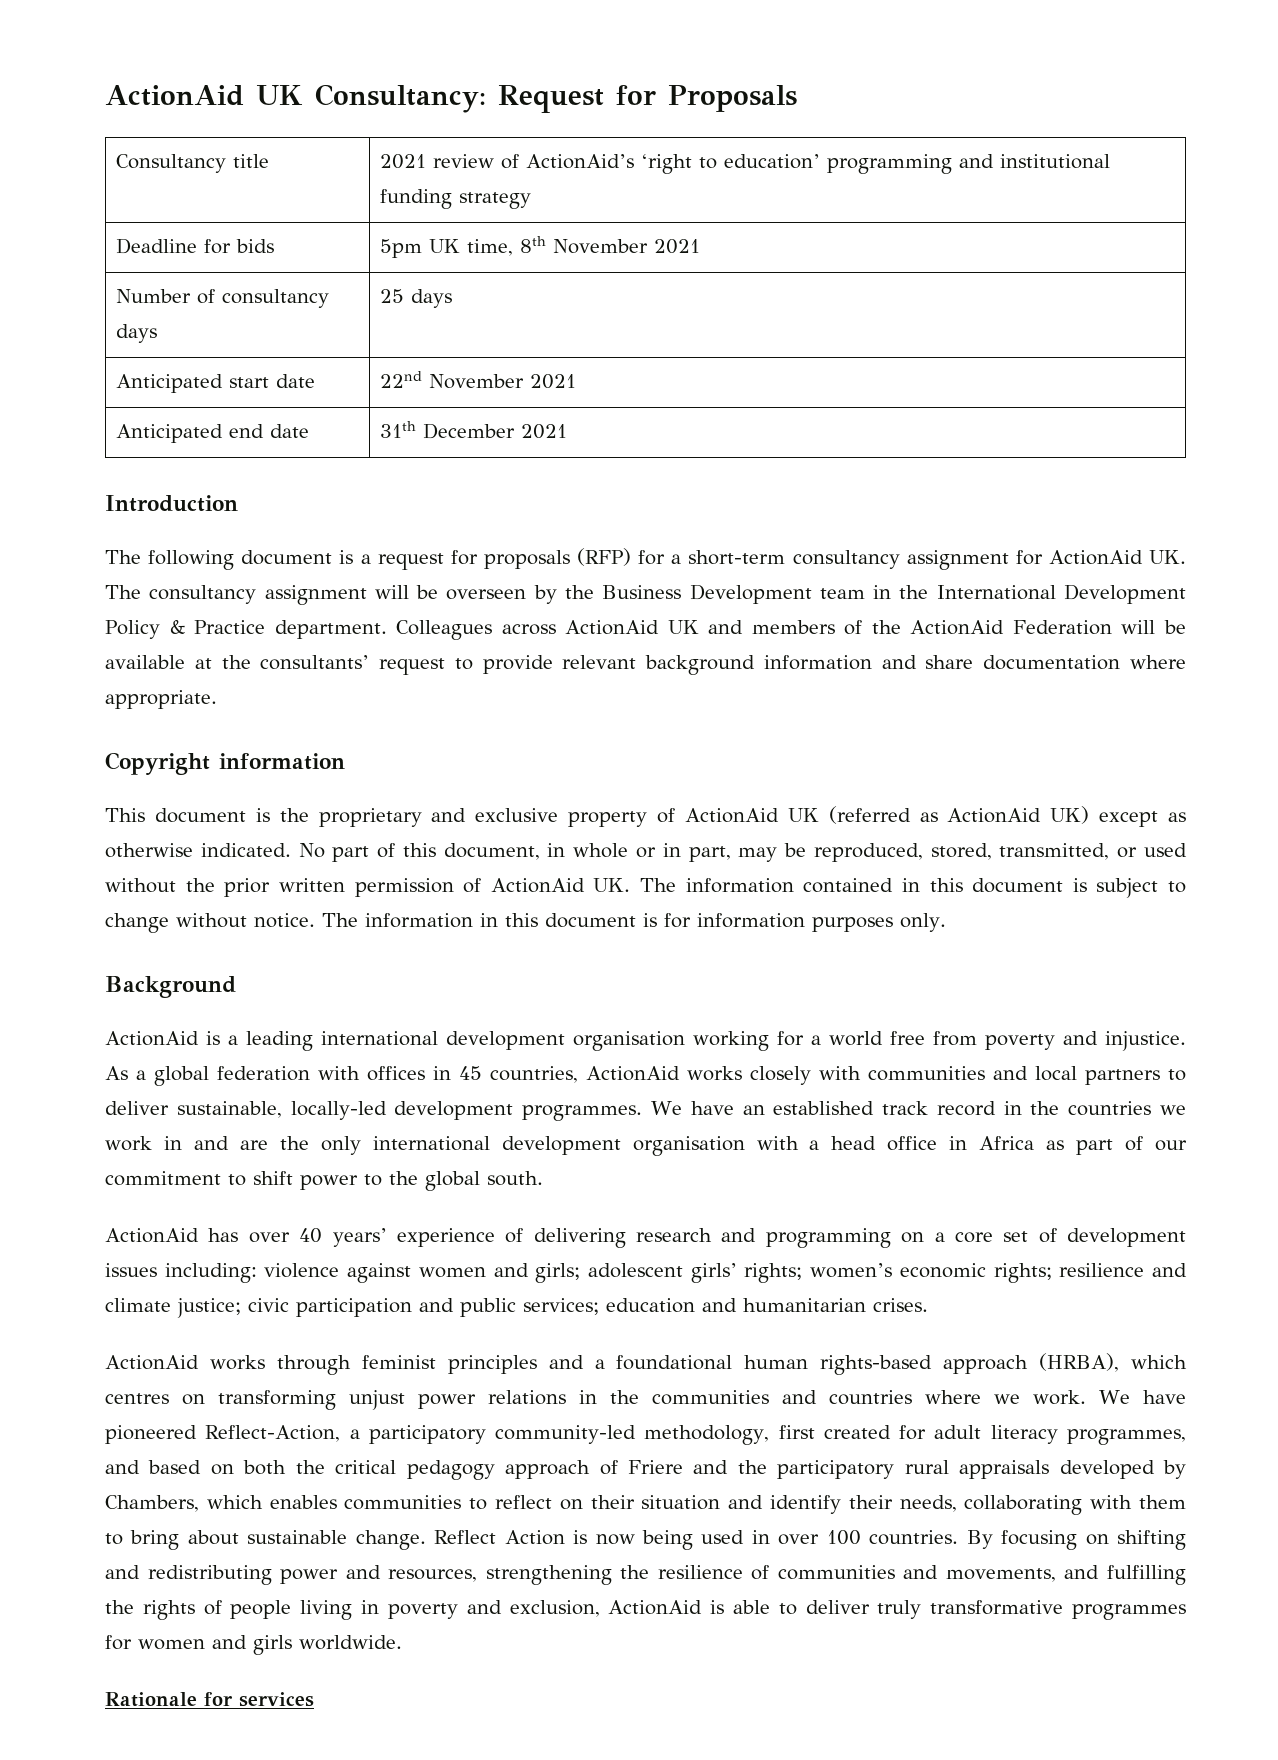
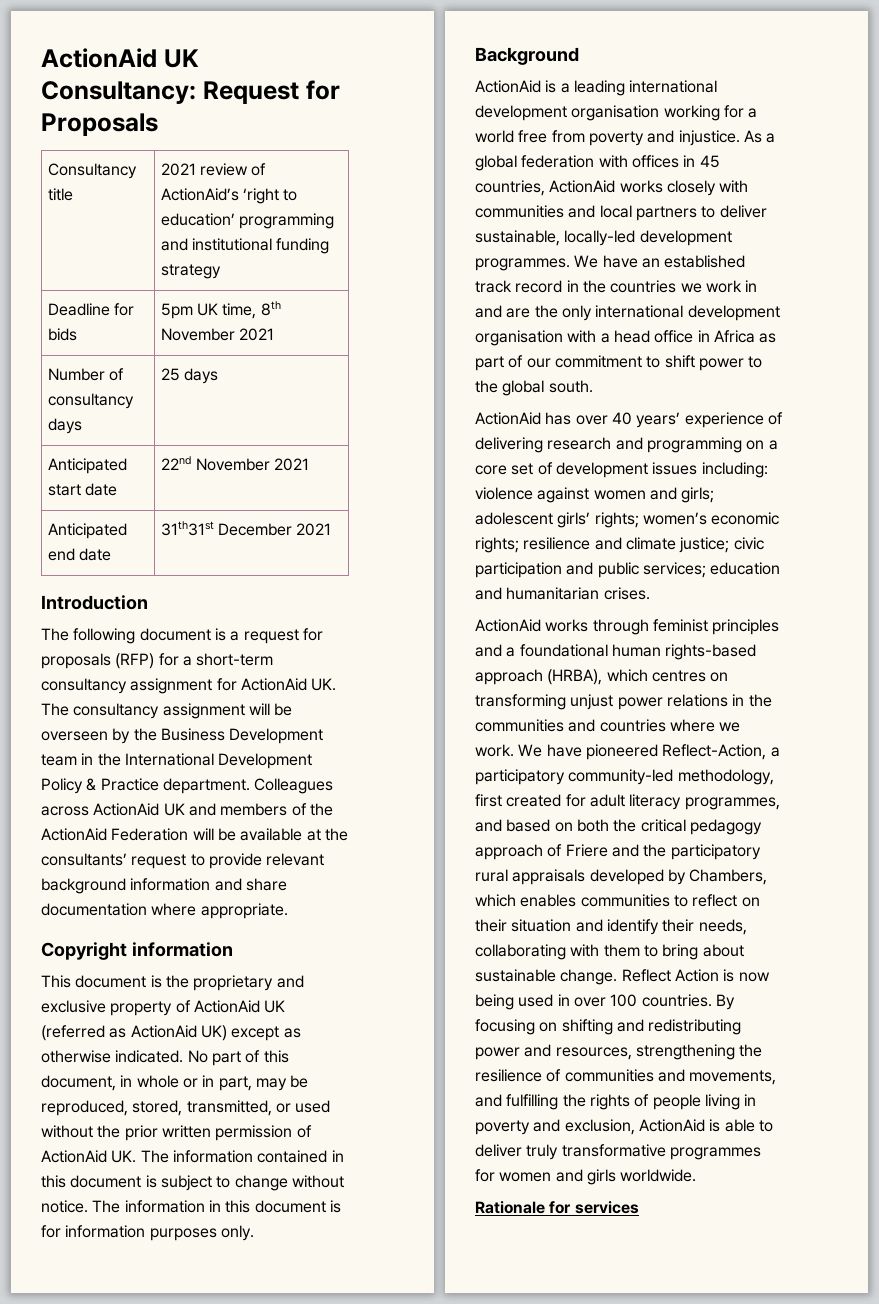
[380,421,417,438] 31th -> [160,521,214,536] 31th31st

